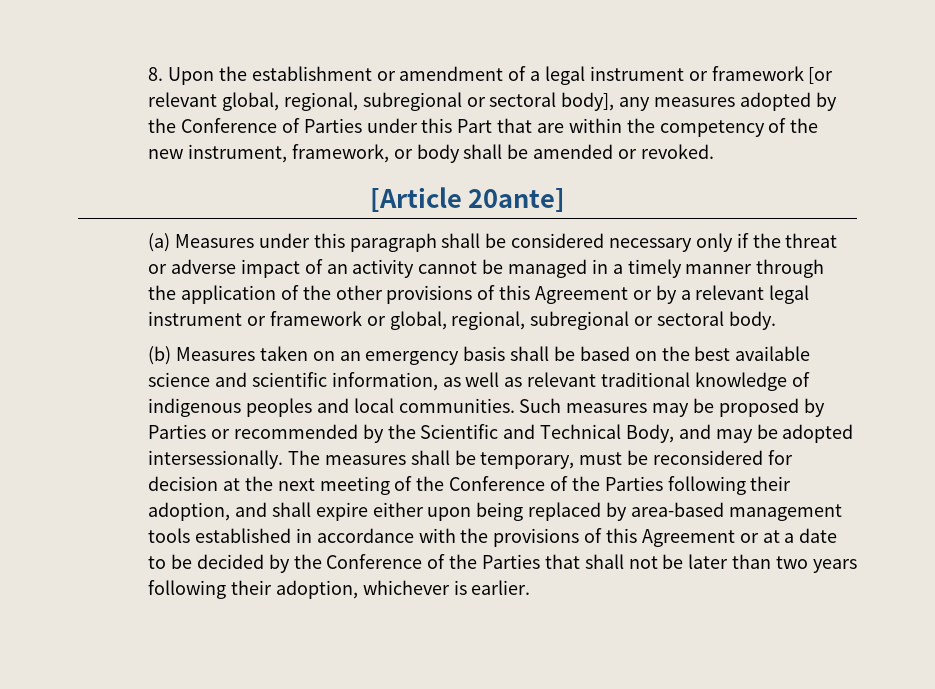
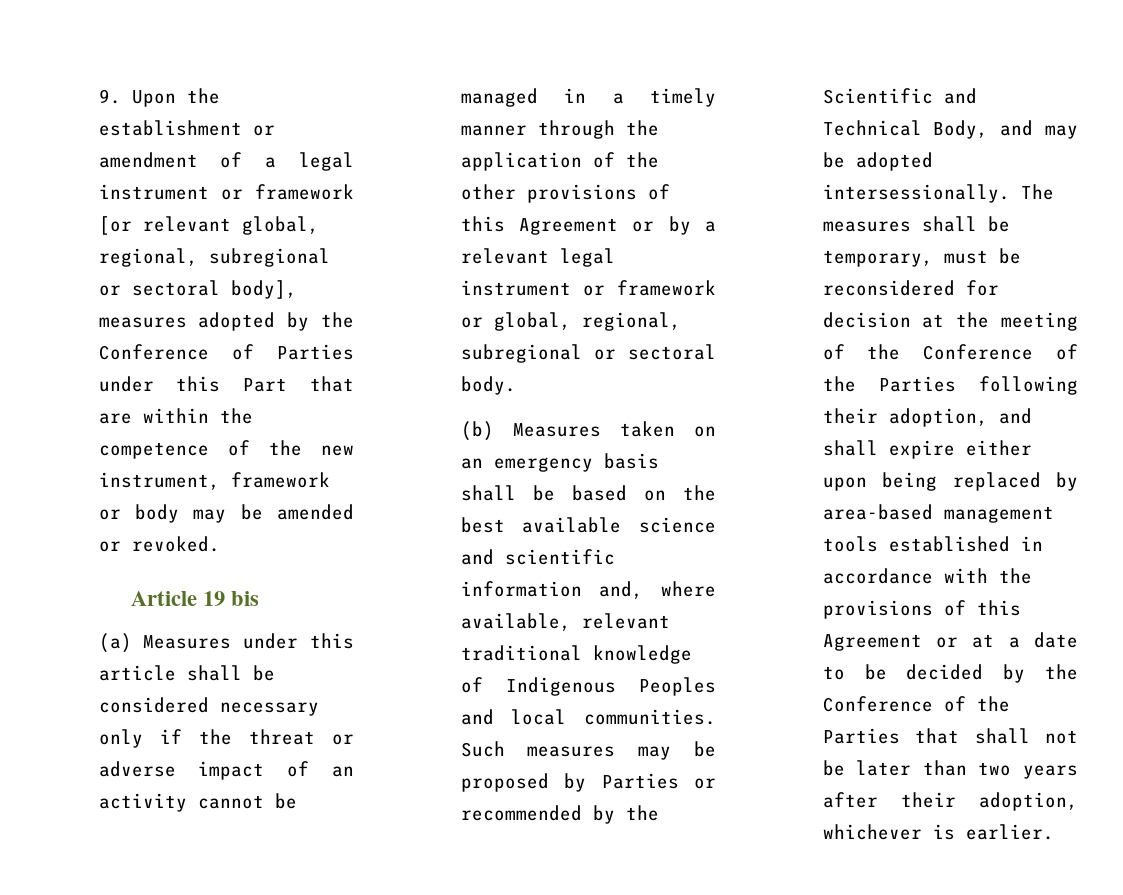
[148,67,164,81] 8. -> [98,89,121,104] 9.
[619,97,651,111] any -> (297, 289) none
[659,120,765,137] competency -> [98,442,209,459] competence
[291,144,389,163] framework, -> [230,472,330,488] framework
[463,144,503,159] shall -> [193,509,227,523] may
[369,187,566,212] [Article 20ante] -> [130,591,260,606] Article 19 bis
[349,233,437,252] paragraph -> [98,665,176,681] article
[331,372,523,391] information, as well as -> [460,581,716,599] [460,613,571,631] information and, where available,
[148,398,312,417] indigenous peoples -> [505,677,716,696] Indigenous Peoples
[277,478,315,491] next -> (990, 320) none
[148,580,227,599] following -> [822,792,878,808] after

